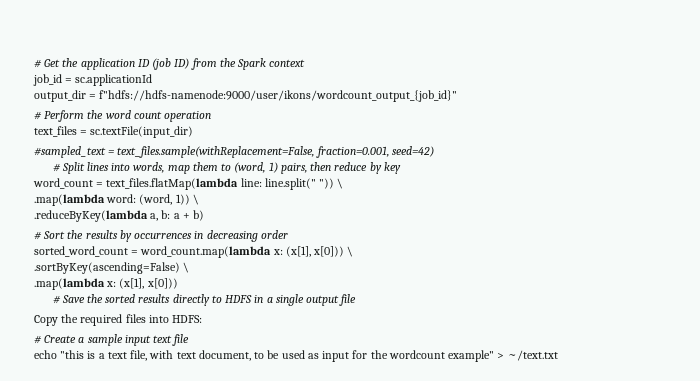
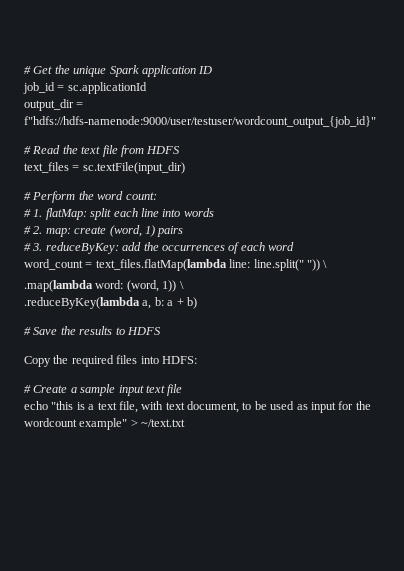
(79, 62) none -> [73,65,139,77] unique Spark
[152,58,306,70] (job ID) from the Spark context -> (213, 70) none
[99,90,458,102] [34,110,212,122] [34,126,194,138] [34,146,434,158] [52,162,401,174] f"hdfs://hdfs-namenode:9000/user/ikons/wordcount_output_{job_id}" // # Perform the word count operation // text_files = sc.textFile(input_dir) // #sampled_text = text_files.sample(withReplacement=False, fraction=0.001, seed=42) // # Split lines into words, map them to (word, 1) pairs, then reduce by key -> [24,116,376,128] [24,145,181,157] [24,162,185,174] [24,191,157,203] [24,208,214,220] [24,225,184,237] [24,242,294,254] f"hdfs://hdfs-namenode:9000/user/testuser/wordcount_output_{job_id}" // # Read the text file from HDFS // text_files = sc.textFile(input_dir) // # Perform the word count: // # 1. flatMap: split each line into words // # 2. map: create (word, 1) pairs // # 3. reduceByKey: add the occurrences of each word
[43,231,66,239] Sort -> [33,327,58,335] Save
[119,230,288,242] [34,246,354,258] [34,262,190,274] [34,278,178,290] [52,294,357,306] by occurrences in decreasing order // sorted_word_count = word_count.map(lambda x: (x[1], x[0])) \ // .sortByKey(ascending=False) \ // .map(lambda x: (x[1], x[0])) // # Save the sorted results directly to HDFS in a single output file -> [115,327,161,335] to HDFS

